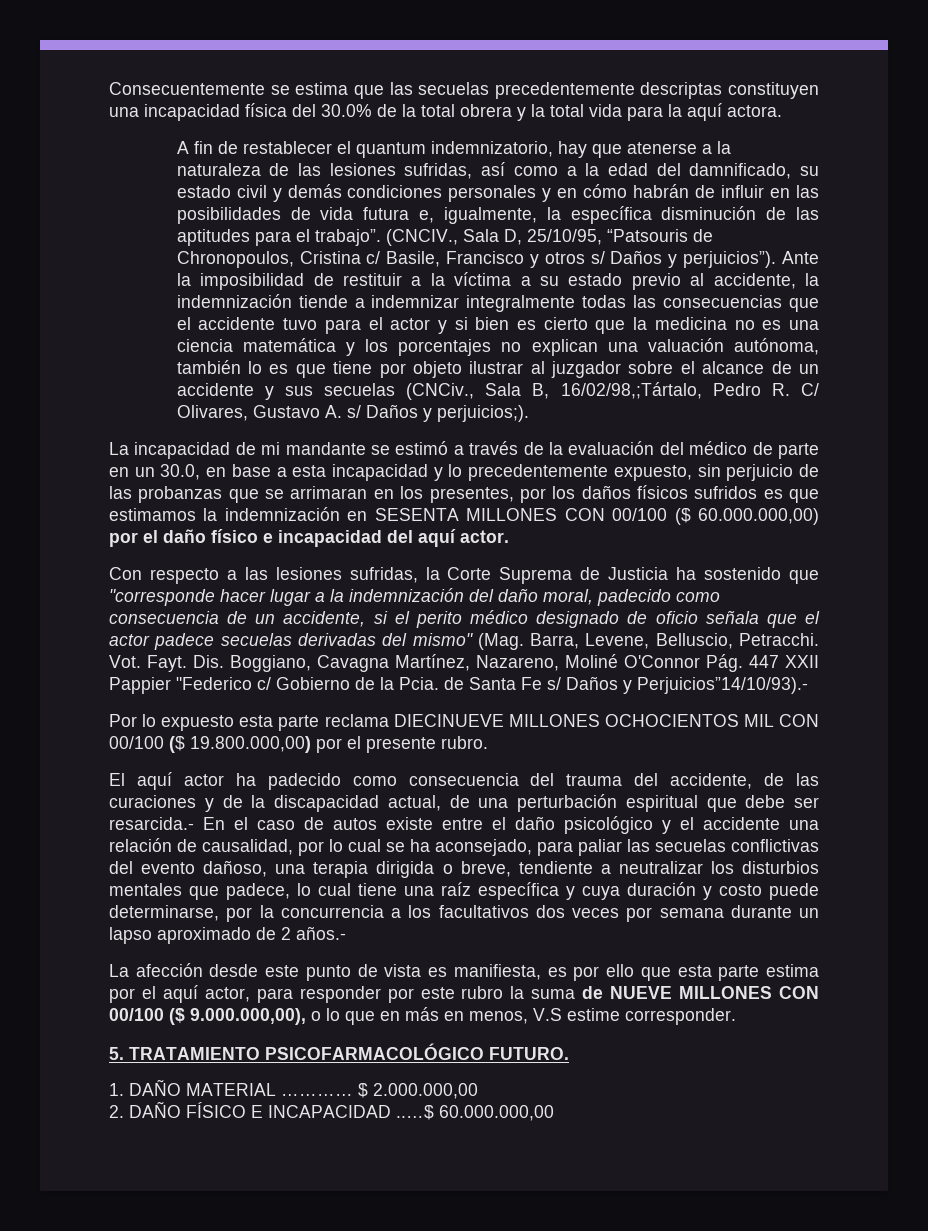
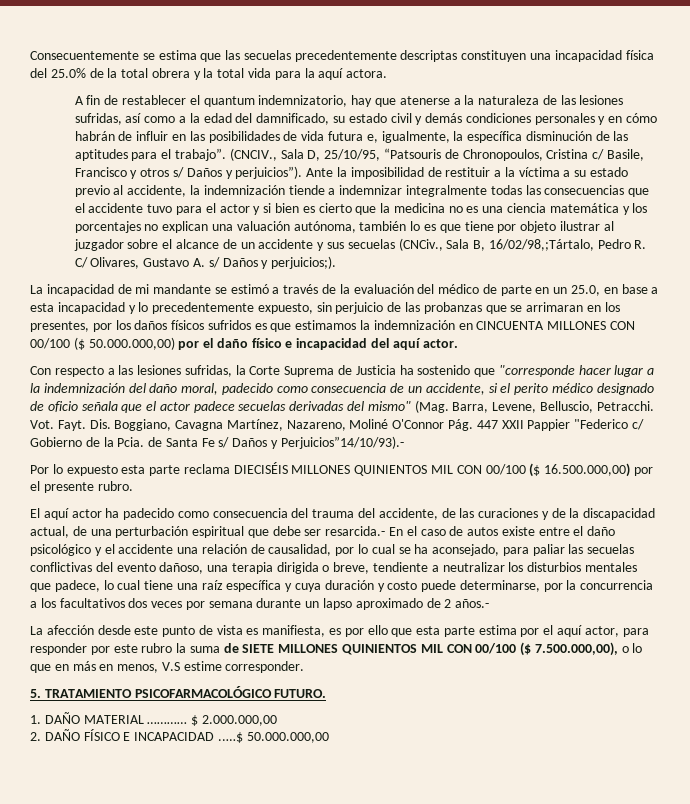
[321,104,372,117] 30.0% -> [50,68,86,78] 25.0%
[160,464,201,480] 30.0, -> [571,285,601,296] 25.0,
[374,508,820,525] SESENTA MILLONES CON 00/100 ($ 60.000.000,00) -> [476,321,635,330] [30,337,175,350] CINCUENTA MILLONES CON 00/100 ($ 50.000.000,00)
[393,714,820,727] [109,736,311,753] DIECINUEVE MILLONES OCHOCIENTOS MIL CON 00/100 ($ 19.800.000,00) -> [233,462,631,477] DIECISÉIS MILLONES QUINIENTOS MIL CON 00/100 ($ 16.500.000,00)
[610,986,820,999] [109,1008,306,1025] NUEVE MILLONES CON 00/100 ($ 9.000.000,00), -> [242,642,618,656] SIETE MILLONES QUINIENTOS MIL CON 00/100 ($ 7.500.000,00),
[439,1105,554,1121] 60.000.000,00 -> [246,732,329,743] 50.000.000,00

